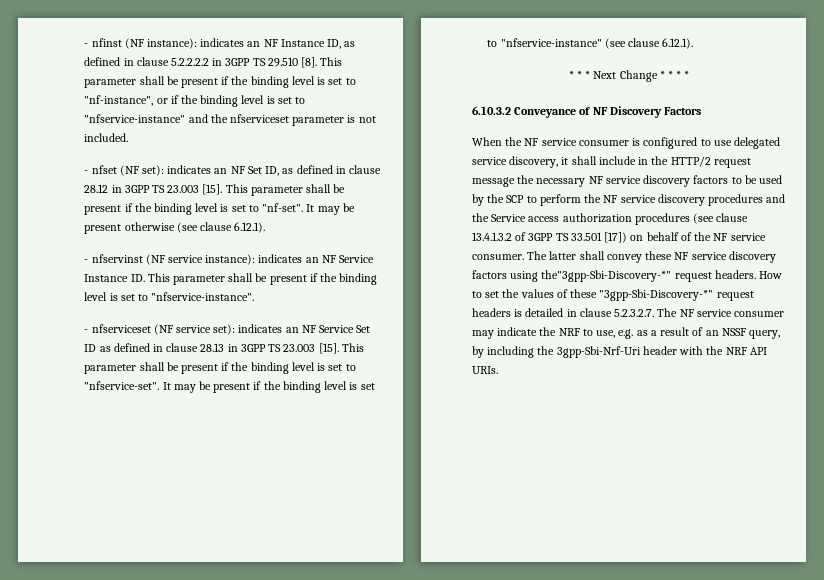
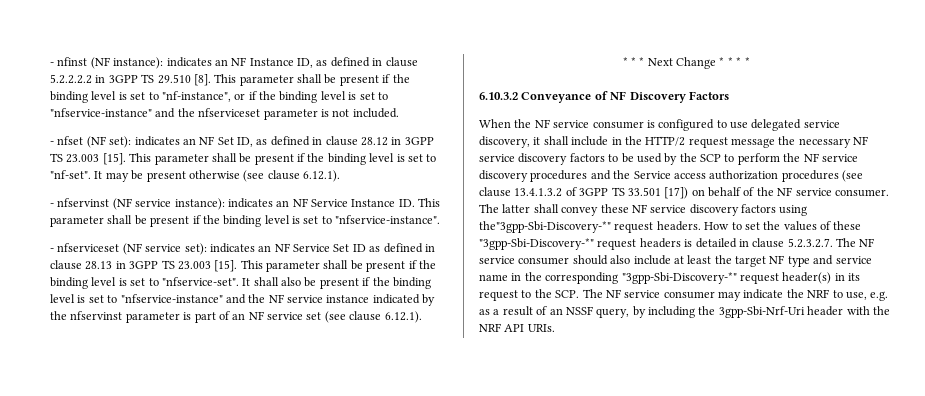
[173,384,196,393] may -> [253,277,302,286] shall also
(602, 42) none -> [225,294,436,306] [50,311,322,323] and the NF service instance indicated by the nfservinst parameter is part of an NF service set
(785, 314) none -> [572,255,872,267] [479,272,860,284] [479,289,715,301] should also include at least the target NF type and service name in the corresponding "3gpp-Sbi-Discovery-*" request header(s) in its request to the SCP. The NF service consumer

